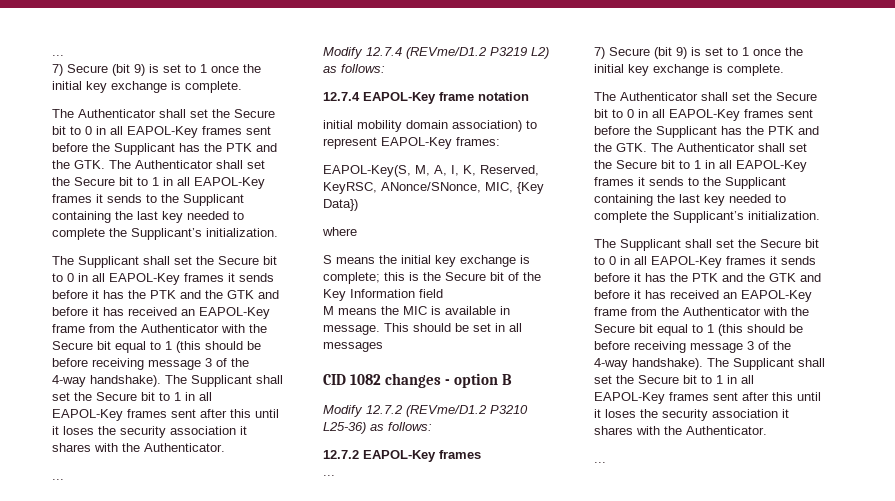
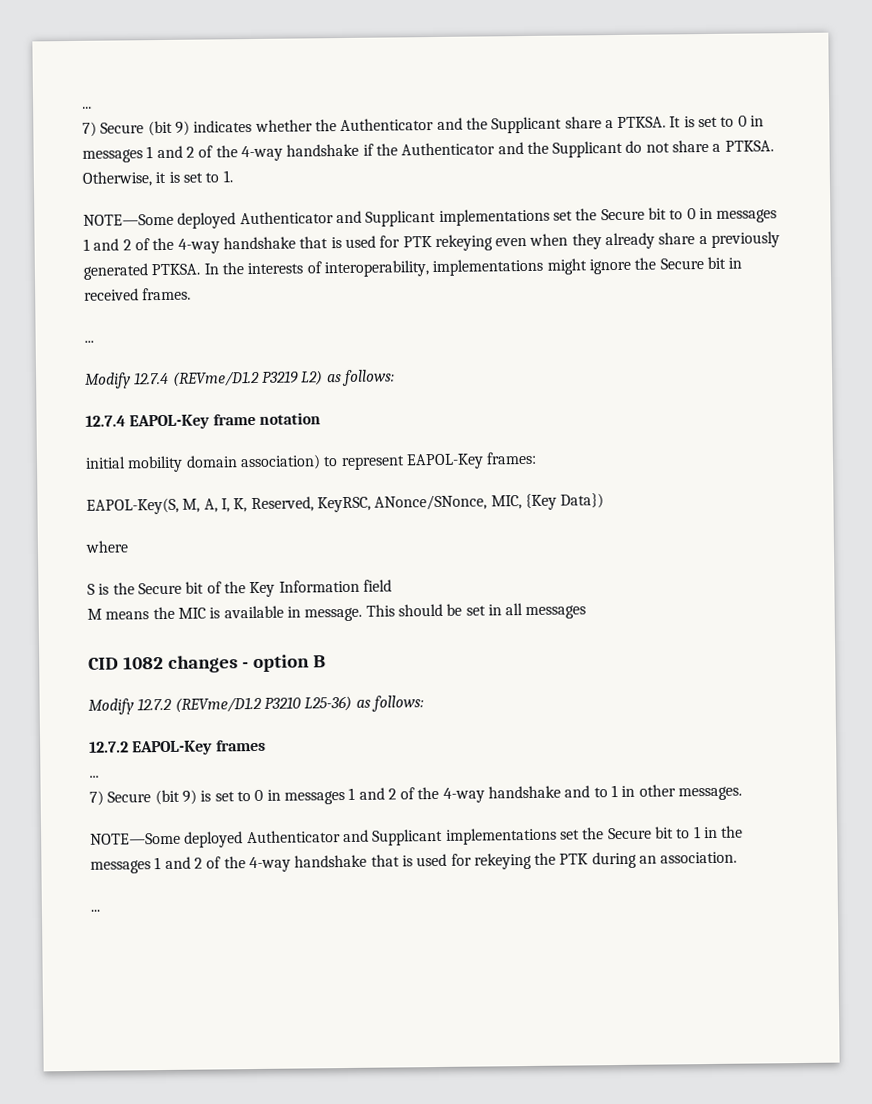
[52,55,64,56] [52,64,261,76] [52,81,242,93] [52,109,275,118] [52,126,271,138] [52,143,277,155] [52,160,265,169] [52,177,265,189] [52,194,244,206] [52,211,244,223] [52,228,278,240] [52,256,277,268] [52,273,274,285] [52,290,279,299] [52,307,270,319] [52,324,267,333] [52,341,261,353] [52,358,249,370] [52,375,283,387] [52,392,212,401] [52,409,279,421] [52,426,247,438] [52,443,225,452] ... // 7) Secure (bit 9) is set to 1 once the initial key exchange is complete. // The Authenticator shall set the Secure bit to 0 in all EAPOL-Key frames sent before the Supplicant has the PTK and the GTK. The Authenticator shall set the Secure bit to 1 in all EAPOL-Key frames it sends to the Supplicant containing the last key needed to complete the Supplicant’s initialization. // The Supplicant shall set the Secure bit to 0 in all EAPOL-Key frames it sends before it has the PTK and the GTK and before it has received an EAPOL-Key frame from the Authenticator with the Secure bit equal to 1 (this should be before receiving message 3 of the 4-way handshake). The Supplicant shall set the Secure bit to 1 in all EAPOL-Key frames sent after this until it loses the security association it shares with the Authenticator. -> [82,106,92,109] [82,115,765,137] [82,139,774,163] [82,170,233,187] [83,207,778,229] [83,231,781,254] [83,256,743,280] [84,287,192,301] ... // 7) Secure (bit 9) indicates whether the Authenticator and the Supplicant share a PTKSA. It is set to 0 in messages 1 and 2 of the 4-way handshake if the Authenticator and the Supplicant do not share a PTKSA. Otherwise, it is set to 1. // NOTE—Some deployed Authenticator and Supplicant implementations set the Secure bit to 0 in messages 1 and 2 of the 4-way handshake that is used for PTK rekeying even when they already share a previously generated PTKSA. In the interests of interoperability, implementations might ignore the Secure bit in received frames.
[336,255,530,267] [323,272,405,284] means the initial key exchange is complete; this -> (95, 589) none
[742,47,803,56] [594,64,784,76] [594,92,817,101] [594,109,813,121] [594,126,819,138] [594,143,807,152] [594,160,807,172] [594,177,786,189] [594,194,786,206] [594,211,820,223] [594,239,819,251] [594,256,816,268] [594,273,821,282] [594,290,812,302] [594,307,809,316] [594,324,803,336] [594,341,791,353] [594,358,825,370] [594,375,754,384] [594,392,821,404] [594,409,789,421] [594,426,767,435] 1 once the initial key exchange is complete. // The Authenticator shall set the Secure bit to 0 in all EAPOL-Key frames sent before the Supplicant has the PTK and the GTK. The Authenticator shall set the Secure bit to 1 in all EAPOL-Key frames it sends to the Supplicant containing the last key needed to complete the Supplicant’s initialization. // The Supplicant shall set the Secure bit to 0 in all EAPOL-Key frames it sends before it has the PTK and the GTK and before it has received an EAPOL-Key frame from the Authenticator with the Secure bit equal to 1 (this should be before receiving message 3 of the 4-way handshake). The Supplicant shall set the Secure bit to 1 in all EAPOL-Key frames sent after this until it loses the security association it shares with the Authenticator. -> [254,784,743,805] [90,825,744,848] [90,851,738,874] 0 in messages 1 and 2 of the 4-way handshake and to 1 in other messages. // NOTE—Some deployed Authenticator and Supplicant implementations set the Secure bit to 1 in the messages 1 and 2 of the 4-way handshake that is used for rekeying the PTK during an association.

